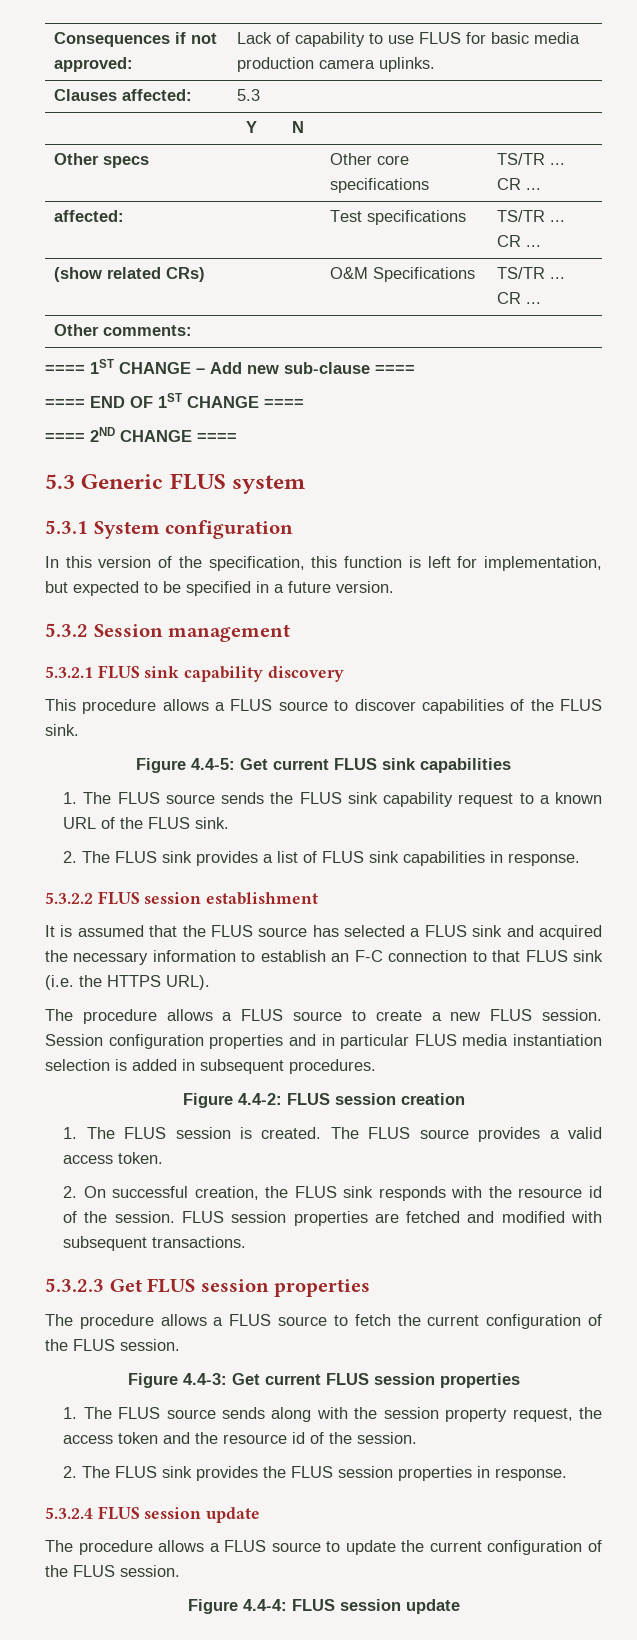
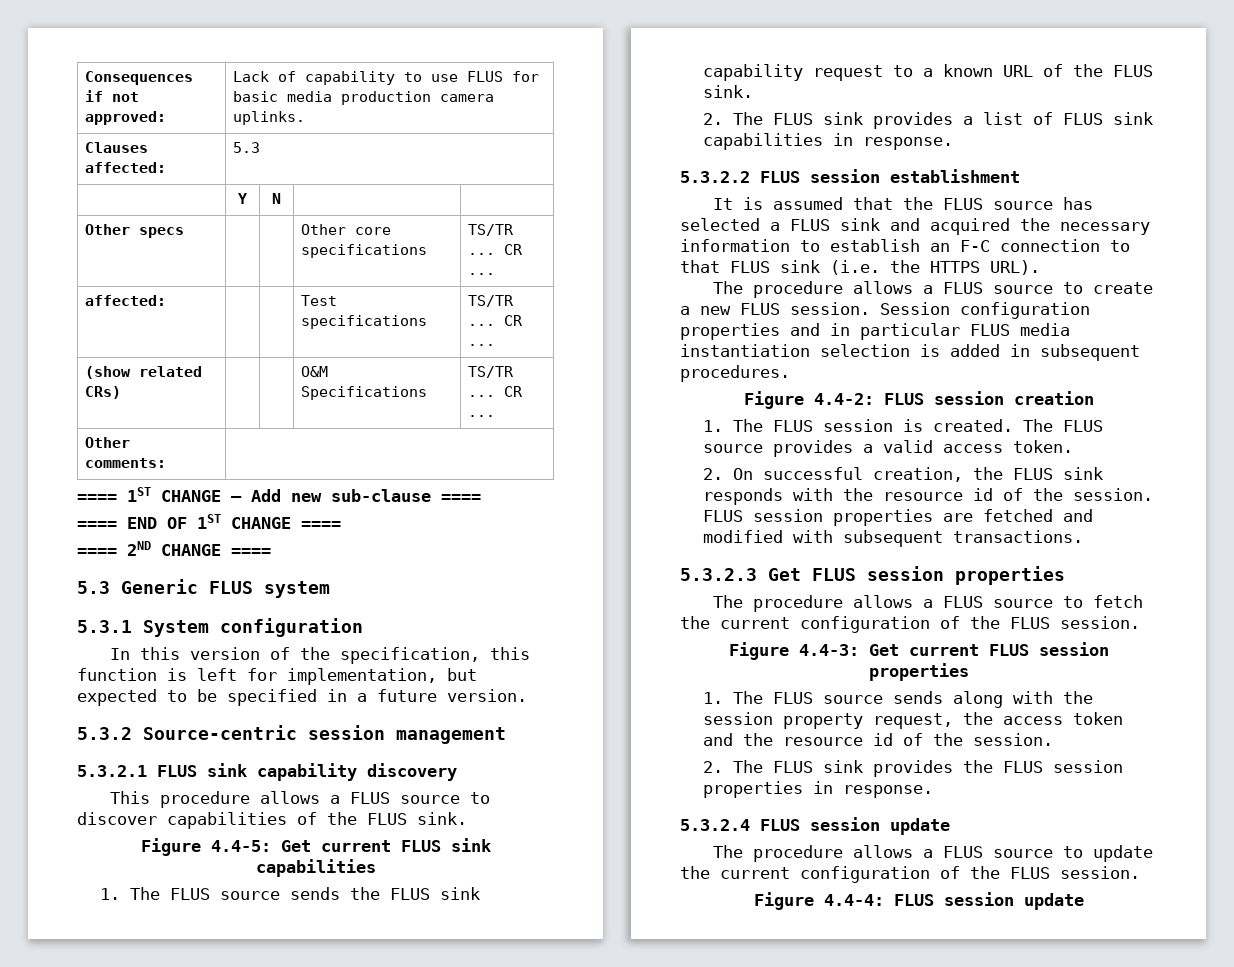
[93,624,163,637] Session -> [143,725,385,740] Source-centric session

